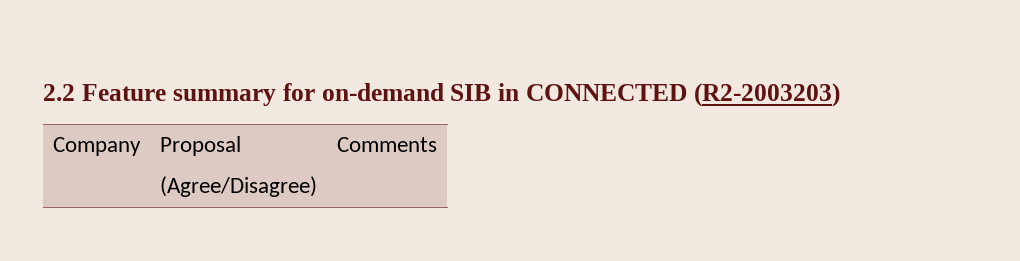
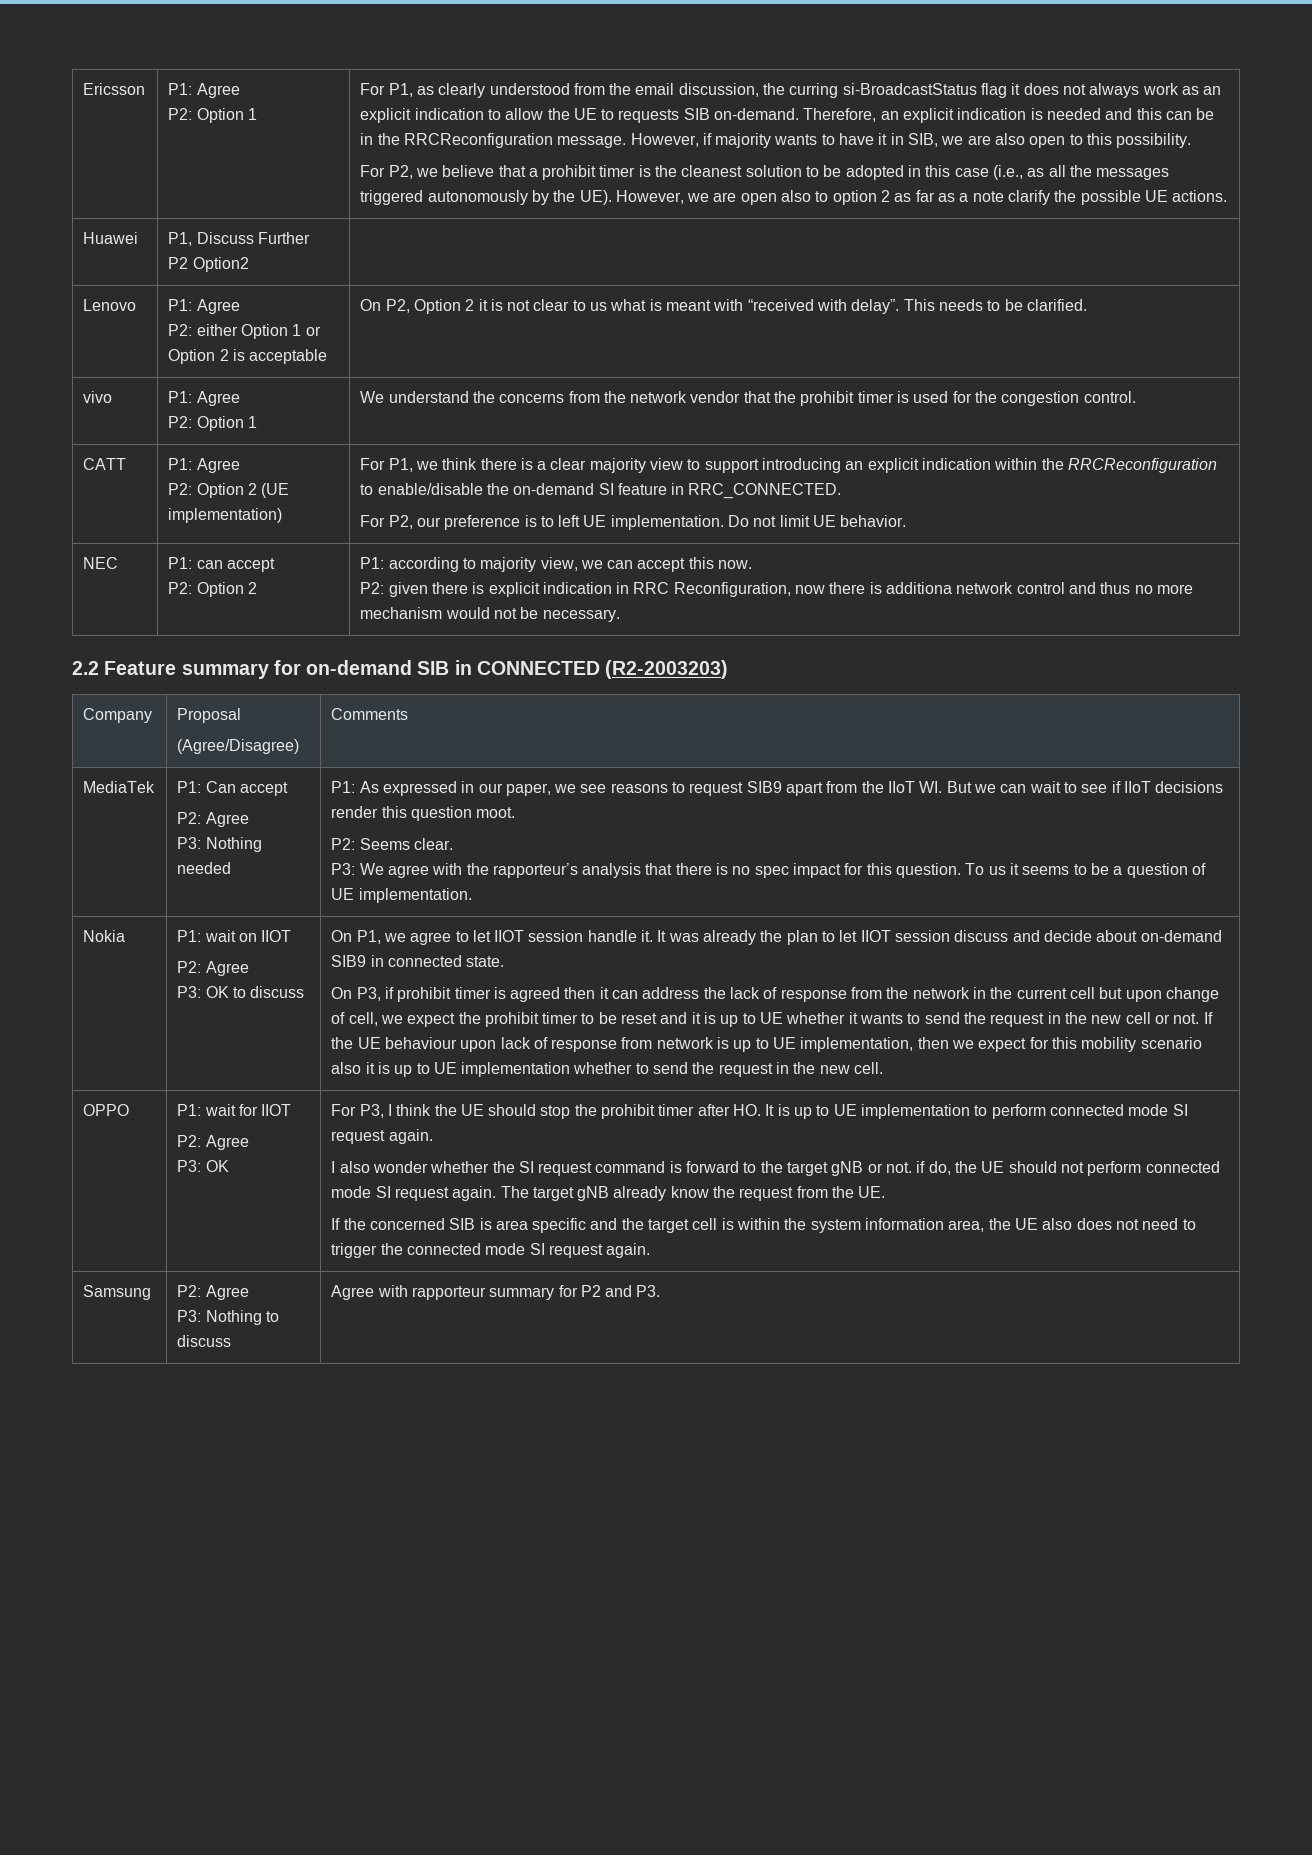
(43, 92) none -> [83,83,146,95] [168,83,240,98] [168,108,257,123] [360,83,1222,98] [360,108,1215,123] [360,133,1192,148] [360,165,1170,180] [360,190,1228,205] [83,232,139,244] [168,232,310,246] [168,257,249,272] [83,299,137,311] [168,299,240,314] [168,324,321,339] [168,349,328,364] [360,299,1087,314] [83,391,113,403] [168,391,240,406] [168,416,257,431] [360,391,1136,406] [83,458,127,470] [168,458,240,473] [168,483,290,498] [168,508,283,523] [360,458,1217,473] [360,483,842,499] [360,515,907,530] [83,557,119,569] [168,557,275,572] [168,582,257,597] [360,557,753,572] [360,582,1193,597] [360,607,620,622] Ericsson | P1: Agree // P2: Option 1 | For P1, as clearly understood from the email discussion, the curring si-BroadcastStatus flag it does not always work as an explicit indication to allow the UE to requests SIB on-demand. Therefore, an explicit indication is needed and this can be in the RRCReconfiguration message. However, if majority wants to have it in SIB, we are also open to this possibility. // For P2, we believe that a prohibit timer is the cleanest solution to be adopted in this case (i.e., as all the messages triggered autonomously by the UE). However, we are open also to option 2 as far as a note clarify the possible UE actions. // Huawei | P1, Discuss Further // P2 Option2 | // Lenovo | P1: Agree // P2: either Option 1 or Option 2 is acceptable | On P2, Option 2 it is not clear to us what is meant with “received with delay”. This needs to be clarified. // vivo | P1: Agree // P2: Option 1 | We understand the concerns from the network vendor that the prohibit timer is used for the congestion control. // CATT | P1: Agree // P2: Option 2 (UE implementation) | For P1, we think there is a clear majority view to support introducing an explicit indication within the RRCReconfiguration to enable/disable the on-demand SI feature in RRC_CONNECTED. // For P2, our preference is to left UE implementation. Do not limit UE behavior. // NEC | P1: can accept // P2: Option 2 | P1: according to majority view, we can accept this now. // P2: given there is explicit indication in RRC Reconfiguration, now there is additiona network control and thus no more mechanism would not be necessary. //
(437, 144) none -> [83,781,156,793] [177,781,288,796] [177,812,249,827] [177,837,262,852] [177,862,232,874] [331,781,1224,796] [331,806,516,821] [331,838,453,850] [331,863,1206,878] [331,888,472,903] [83,930,126,942] [177,930,292,942] [177,961,249,976] [177,986,305,998] [331,930,1222,945] [331,955,505,967] [331,987,1219,1002] [331,1012,1213,1027] [331,1037,1202,1052] [331,1062,884,1077] [83,1104,130,1116] [177,1104,292,1116] [177,1135,249,1150] [177,1160,229,1172] [331,1104,1188,1119] [331,1129,433,1144] [331,1161,1220,1176] [331,1186,886,1201] [331,1218,1196,1233] [331,1243,651,1258] [83,1285,152,1300] [177,1285,249,1300] [177,1310,279,1325] [177,1335,232,1347] [331,1285,661,1300] // MediaTek | P1: Can accept // P2: Agree // P3: Nothing needed | P1: As expressed in our paper, we see reasons to request SIB9 apart from the IIoT WI. But we can wait to see if IIoT decisions render this question moot. // P2: Seems clear. // P3: We agree with the rapporteur’s analysis that there is no spec impact for this question. To us it seems to be a question of UE implementation. // Nokia | P1: wait on IIOT // P2: Agree // P3: OK to discuss | On P1, we agree to let IIOT session handle it. It was already the plan to let IIOT session discuss and decide about on-demand SIB9 in connected state. // On P3, if prohibit timer is agreed then it can address the lack of response from the network in the current cell but upon change of cell, we expect the prohibit timer to be reset and it is up to UE whether it wants to send the request in the new cell or not. If the UE behaviour upon lack of response from network is up to UE implementation, then we expect for this mobility scenario also it is up to UE implementation whether to send the request in the new cell. // OPPO | P1: wait for IIOT // P2: Agree // P3: OK | For P3, I think the UE should stop the prohibit timer after HO. It is up to UE implementation to perform connected mode SI request again. // I also wonder whether the SI request command is forward to the target gNB or not. if do, the UE should not perform connected mode SI request again. The target gNB already know the request from the UE. // If the concerned SIB is area specific and the target cell is within the system information area, the UE also does not need to trigger the connected mode SI request again. // Samsung | P2: Agree // P3: Nothing to discuss | Agree with rapporteur summary for P2 and P3.

